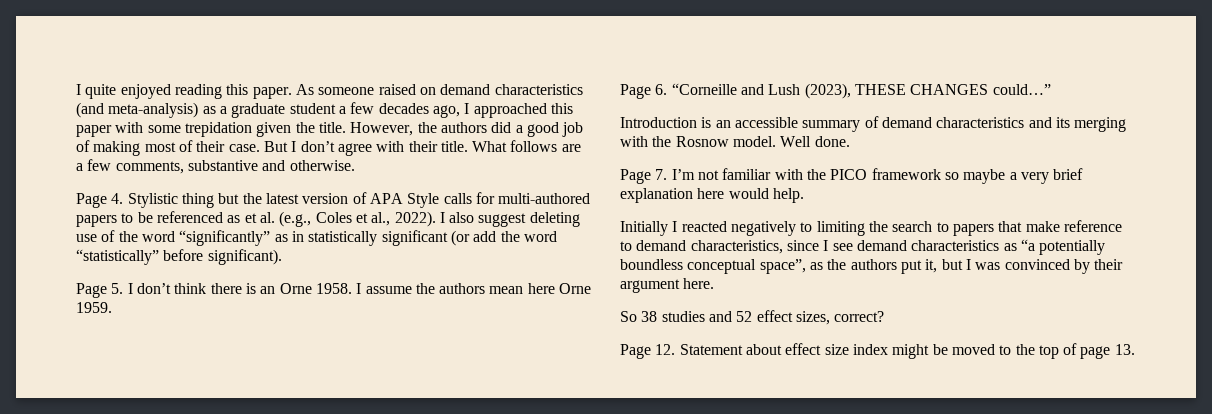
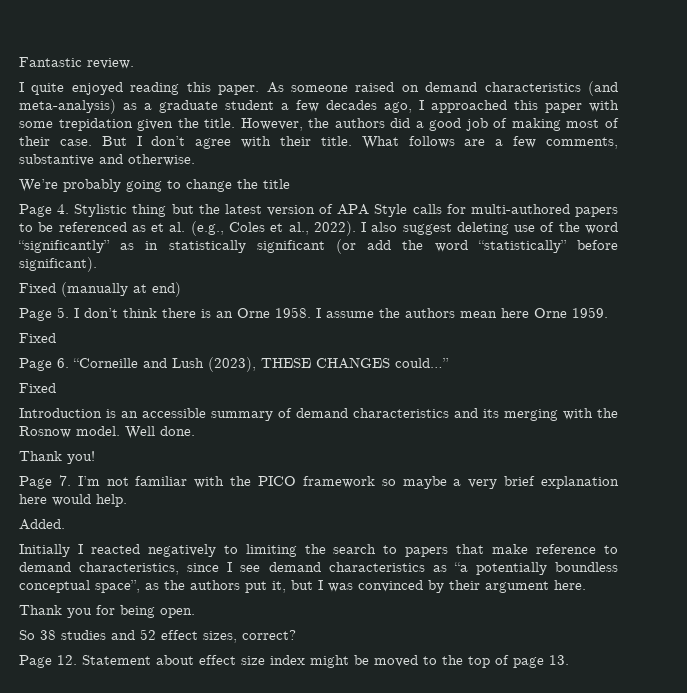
(76, 89) none -> [19,57,134,69] Fantastic review. //
(355, 165) none -> [19,179,290,192] // We’re probably going to change the title
(282, 257) none -> [19,282,181,297] // Fixed (manually at end)
(112, 307) none -> [19,333,56,343] // Fixed
(1051, 89) none -> [19,383,56,393] // Fixed
(850, 141) none -> [19,451,95,464] // Thank you!
(804, 195) none -> [19,519,65,530] // Added.
(715, 283) none -> [19,605,195,618] // Thank you for being open.

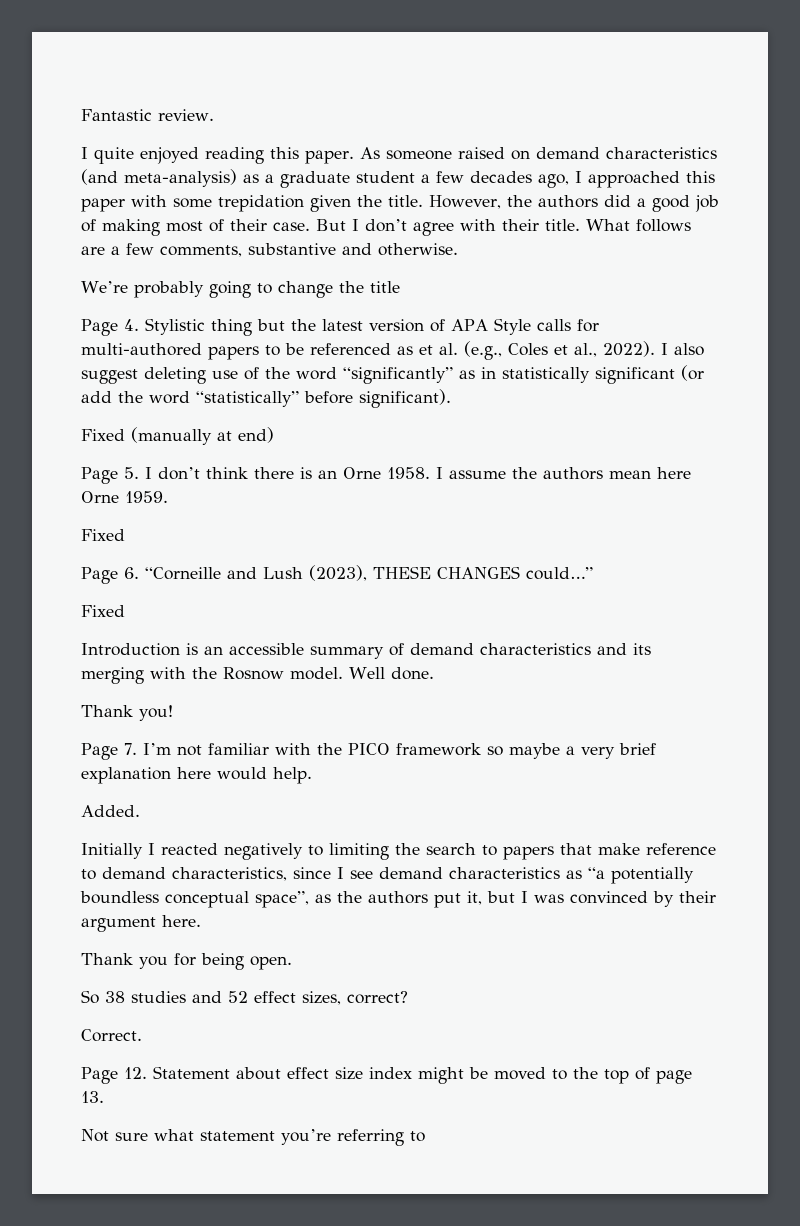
(296, 635) none -> [81,1029,142,1042] // Correct.
(569, 660) none -> [81,1129,425,1146] // Not sure what statement you’re referring to

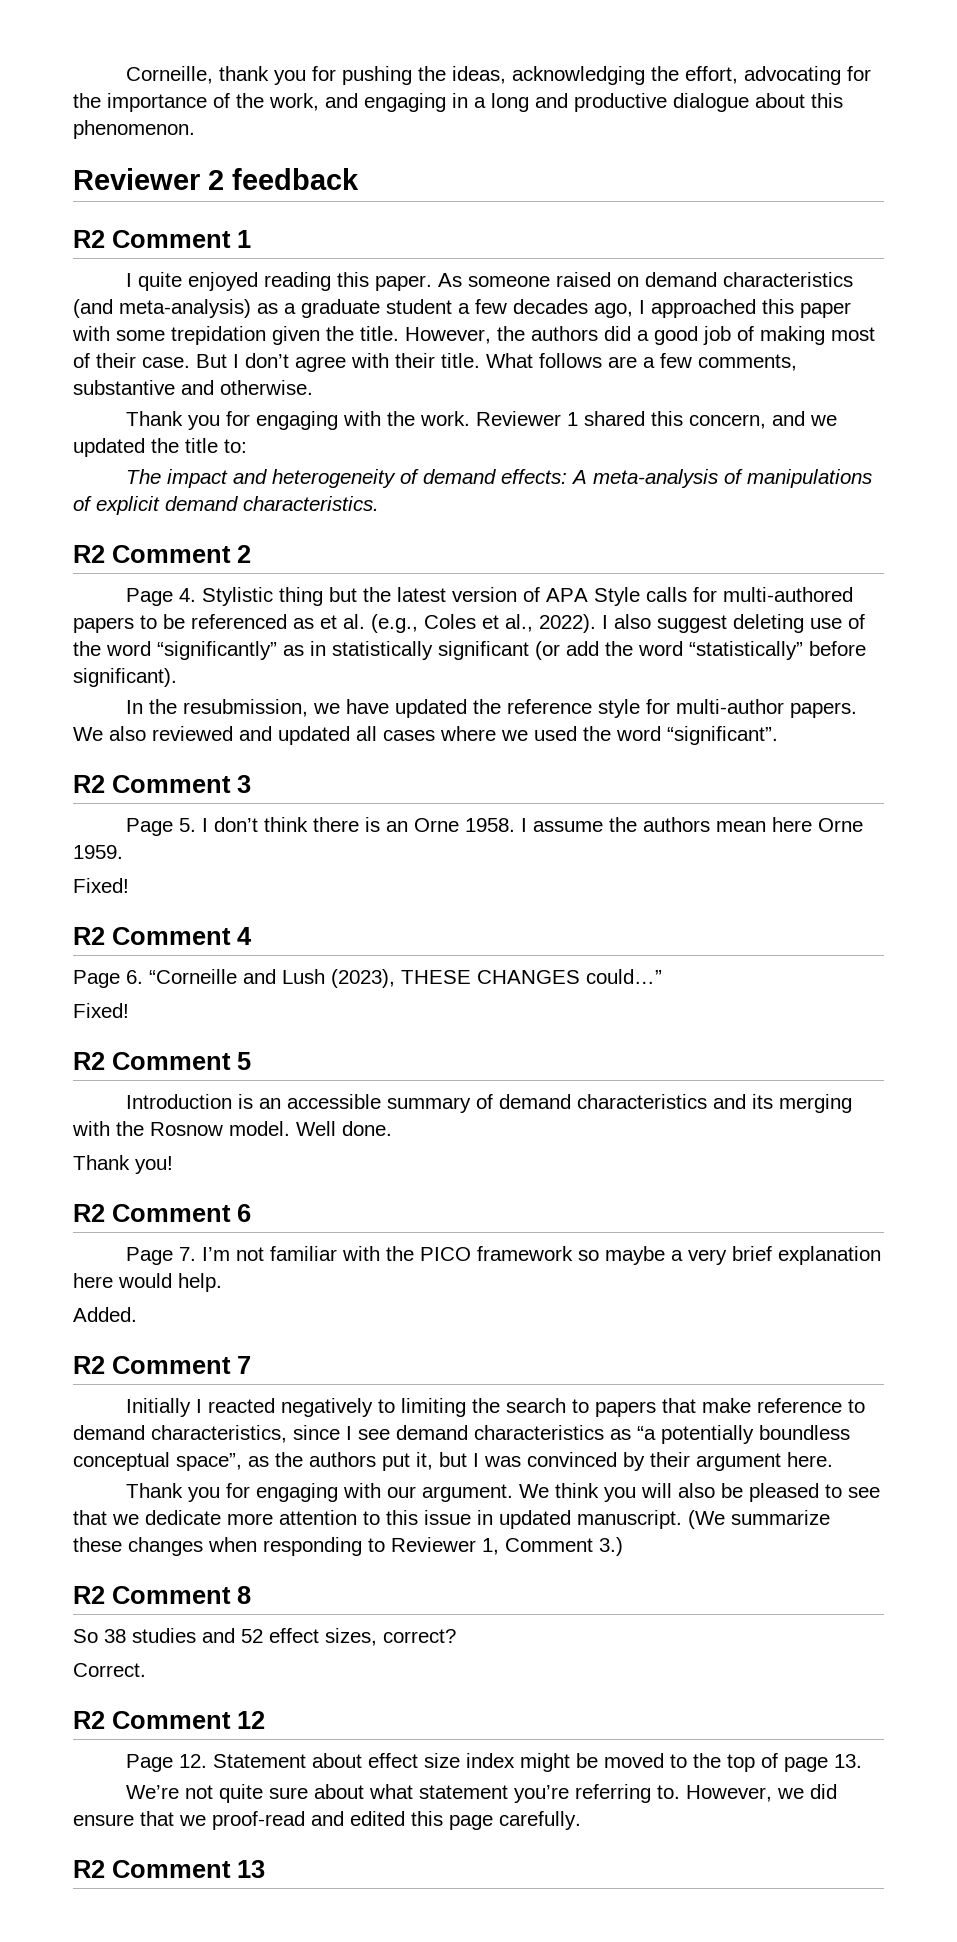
[81,109,214,121] Fantastic review. -> [125,66,871,85] [73,93,843,112] [73,120,195,139] [73,168,359,190] [73,230,251,248] Corneille, thank you for pushing the ideas, acknowledging the effort, advocating for the importance of the work, and engaging in a long and productive dialogue about this phenomenon. // Reviewer 2 feedback // R2 Comment 1
[81,281,400,298] We’re probably going to change the title -> [125,411,837,430] [73,438,247,457] [125,469,872,488] [73,496,379,515] [73,545,251,563] Thank you for engaging with the work. Reviewer 1 shared this concern, and we updated the title to: // The impact and heterogeneity of demand effects: A meta-analysis of manipulations of explicit demand characteristics. // R2 Comment 2
[81,427,274,445] Fixed (manually at end) -> [125,699,857,718] [73,726,778,745] [73,775,251,793] In the resubmission, we have updated the reference style for multi-author papers. We also reviewed and updated all cases where we used the word “significant”. // R2 Comment 3
[81,529,125,541] Fixed -> [73,878,129,893] [73,927,252,945] Fixed! // R2 Comment 4
[81,605,125,617] Fixed -> [73,1003,129,1018] [73,1052,251,1070] Fixed! // R2 Comment 5
(173, 713) none -> [73,1204,251,1222] // R2 Comment 6
(140, 811) none -> [73,1356,251,1374] // R2 Comment 7
[201,953,292,970] being open. -> [255,1483,880,1502] [73,1510,830,1529] [73,1537,623,1556] [73,1586,251,1604] engaging with our argument. We think you will also be pleased to see that we dedicate more attention to this issue in updated manuscript. (We summarize these changes when responding to Reviewer 1, Comment 3.) // R2 Comment 8
(142, 1035) none -> [73,1711,265,1729] // R2 Comment 12
[81,1129,425,1146] Not sure what statement you’re referring to -> [125,1784,837,1803] [73,1811,581,1830] [73,1860,265,1878] We’re not quite sure about what statement you’re referring to. However, we did ensure that we proof-read and edited this page carefully. // R2 Comment 13

